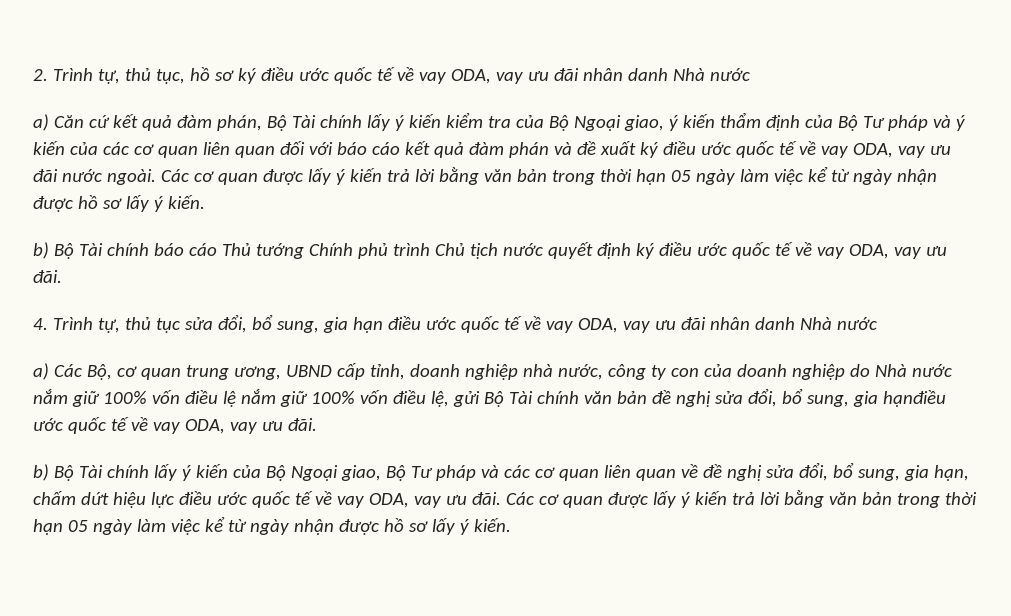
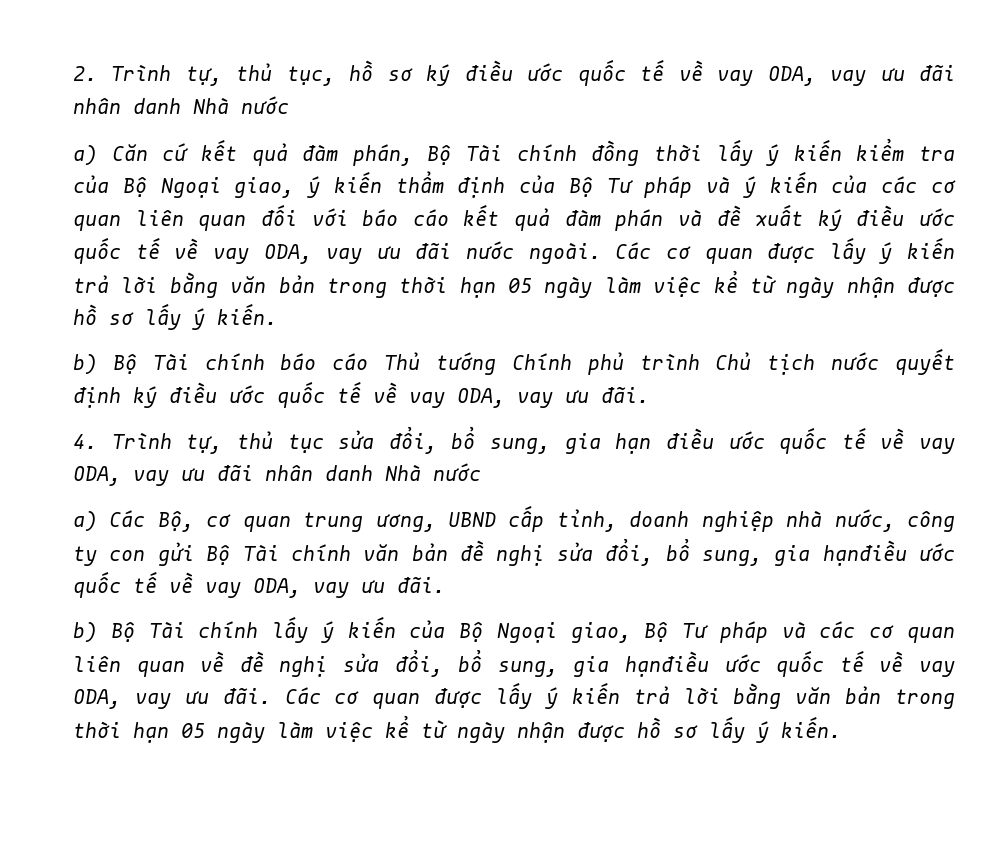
(362, 121) none -> [591,140,702,166] đồng thời
[703,364,952,380] [33,389,449,407] của doanh nghiệp do Nhà nước nắm giữ 100% vốn điều lệ nắm giữ 100% vốn điều lệ, -> (146, 555) none
[933,465,969,481] [33,491,212,508] hạn, chấm dứt hiệu lực điều -> [625,651,710,677] hạnđiều

